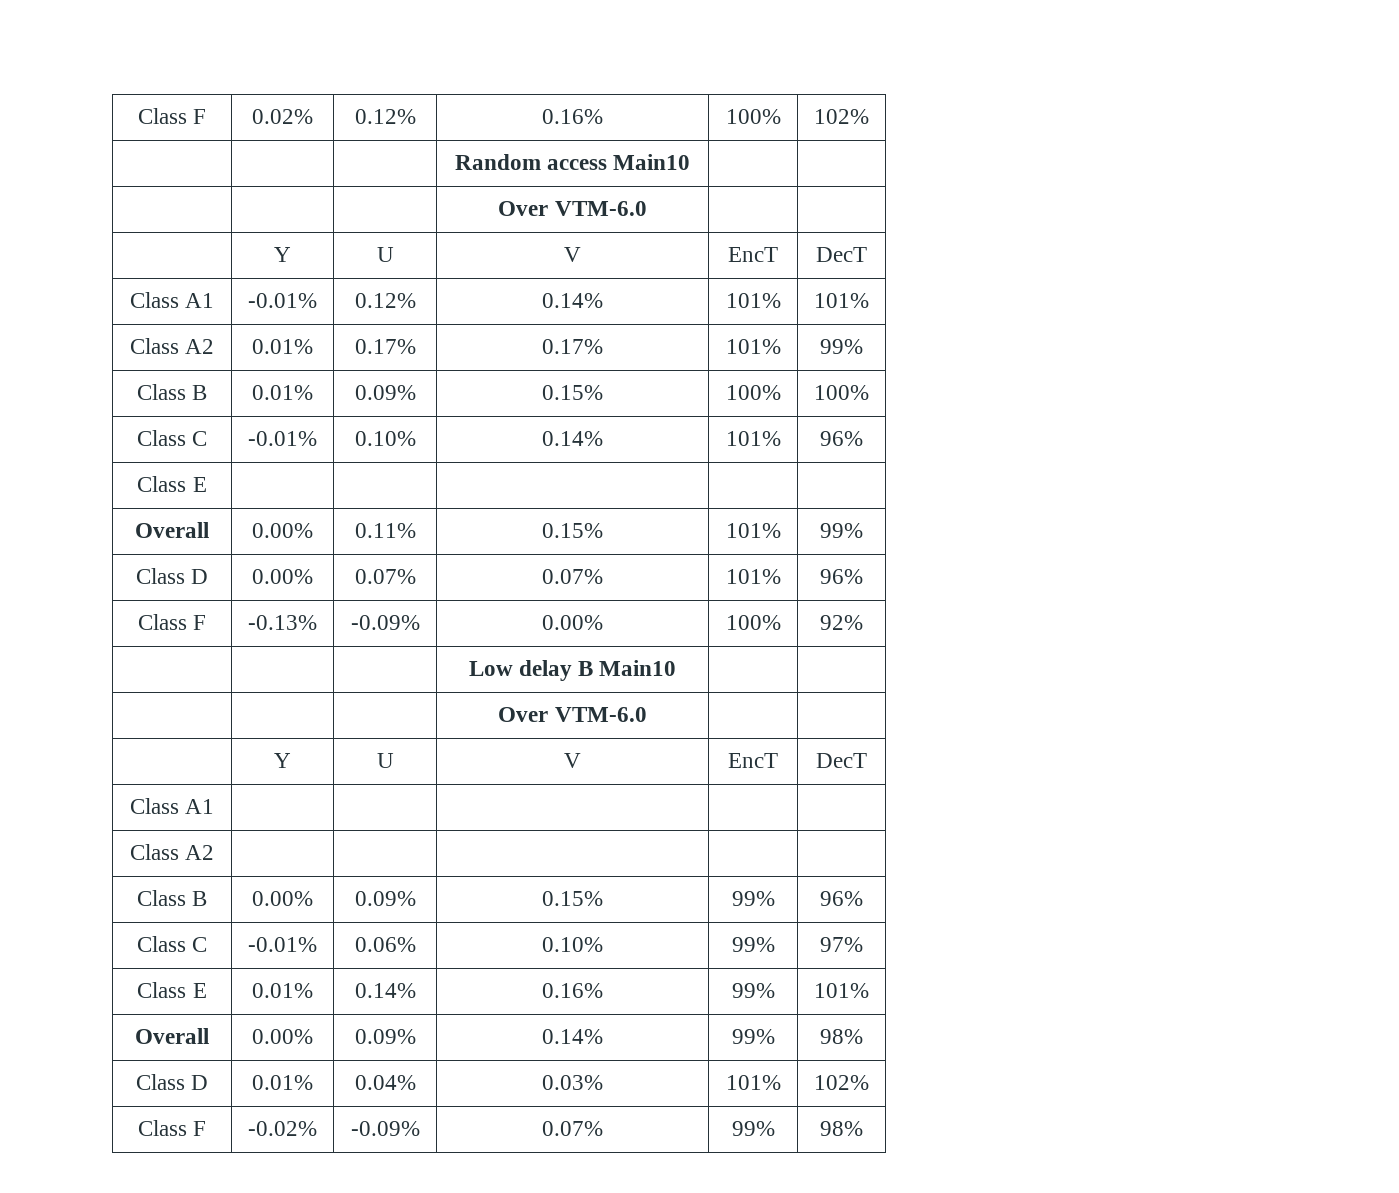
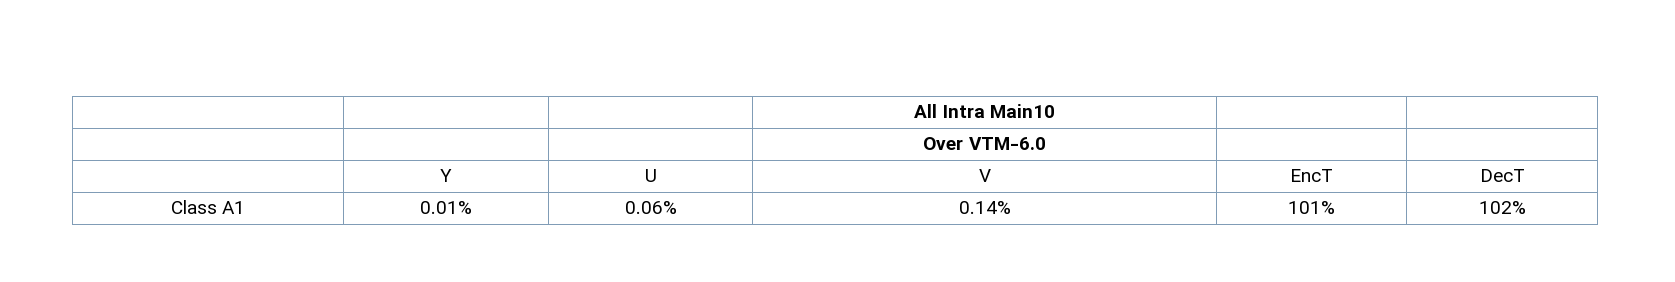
[137,108,207,124] [252,109,313,124] [354,109,416,124] [542,109,603,124] [725,109,781,124] [814,109,869,124] [454,154,607,170] Class F | 0.02% | 0.12% | 0.16% | 100% | 102% // | | | Random access -> [914,104,985,118] | | | All Intra
[248,293,317,308] [354,293,416,308] [542,293,603,308] [725,293,781,308] [814,293,869,308] [129,338,215,354] [252,339,313,354] [354,339,416,354] [542,339,603,354] [725,339,781,354] [820,339,863,354] [136,384,208,400] [252,385,313,400] [354,385,416,400] [542,385,603,400] [725,385,781,400] [814,385,869,400] [136,430,208,446] [248,431,317,446] [354,431,416,446] [542,431,603,446] [725,431,781,446] [820,431,863,446] [137,476,207,492] [135,522,209,538] [252,523,313,538] [354,523,416,538] [542,523,603,538] [725,523,781,538] [820,523,863,538] [135,568,209,584] [252,569,313,584] [354,569,416,584] [542,569,603,584] [725,569,781,584] [820,569,863,584] [137,614,207,630] [248,615,317,630] [350,615,420,630] [542,615,603,630] [725,615,781,630] [820,615,863,630] [468,660,677,681] [498,707,647,722] [274,753,291,768] [376,753,394,768] [564,753,581,768] [728,753,778,768] [816,753,867,768] [129,798,215,814] [129,844,215,860] [136,890,208,906] [252,891,313,906] [354,891,416,906] [542,891,603,906] [731,891,775,906] [820,891,863,906] [136,936,208,952] [248,937,317,952] [354,937,416,952] [542,937,603,952] [731,937,775,952] [820,937,863,952] [137,982,207,998] [252,983,313,998] [354,983,416,998] [542,983,603,998] [731,983,775,998] [814,983,869,998] [135,1028,209,1044] [252,1029,313,1044] [354,1029,416,1044] [542,1029,603,1044] [731,1029,775,1044] [820,1029,863,1044] [135,1074,209,1090] [252,1075,313,1090] [354,1075,416,1090] [542,1075,603,1090] [725,1075,781,1090] [814,1075,869,1090] [137,1120,207,1136] [248,1121,317,1136] [350,1121,420,1136] [542,1121,603,1136] [731,1121,775,1136] [820,1121,863,1136] -0.01% | 0.12% | 0.14% | 101% | 101% // Class A2 | 0.01% | 0.17% | 0.17% | 101% | 99% // Class B | 0.01% | 0.09% | 0.15% | 100% | 100% // Class C | -0.01% | 0.10% | 0.14% | 101% | 96% // Class E | | | | | // Overall | 0.00% | 0.11% | 0.15% | 101% | 99% // Class D | 0.00% | 0.07% | 0.07% | 101% | 96% // Class F | -0.13% | -0.09% | 0.00% | 100% | 92% // | | | Low delay B Main10 | | // | | | Over VTM-6.0 | | // | Y | U | V | EncT | DecT // Class A1 | | | | | // Class A2 | | | | | // Class B | 0.00% | 0.09% | 0.15% | 99% | 96% // Class C | -0.01% | 0.06% | 0.10% | 99% | 97% // Class E | 0.01% | 0.14% | 0.16% | 99% | 101% // Overall | 0.00% | 0.09% | 0.14% | 99% | 98% // Class D | 0.01% | 0.04% | 0.03% | 101% | 102% // Class F | -0.02% | -0.09% | 0.07% | 99% | 98% -> [420,201,472,214] [624,201,677,214] [958,201,1011,214] [1288,201,1335,214] [1478,201,1526,214] 0.01% | 0.06% | 0.14% | 101% | 102%

